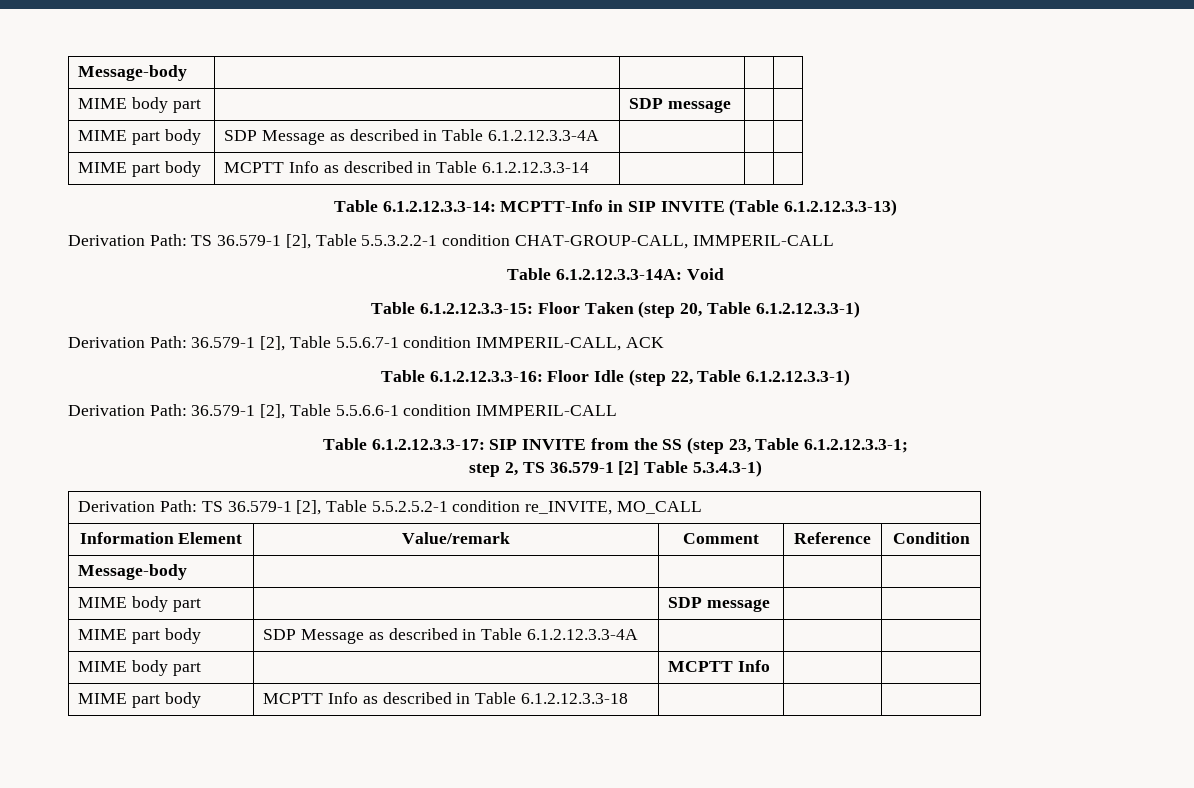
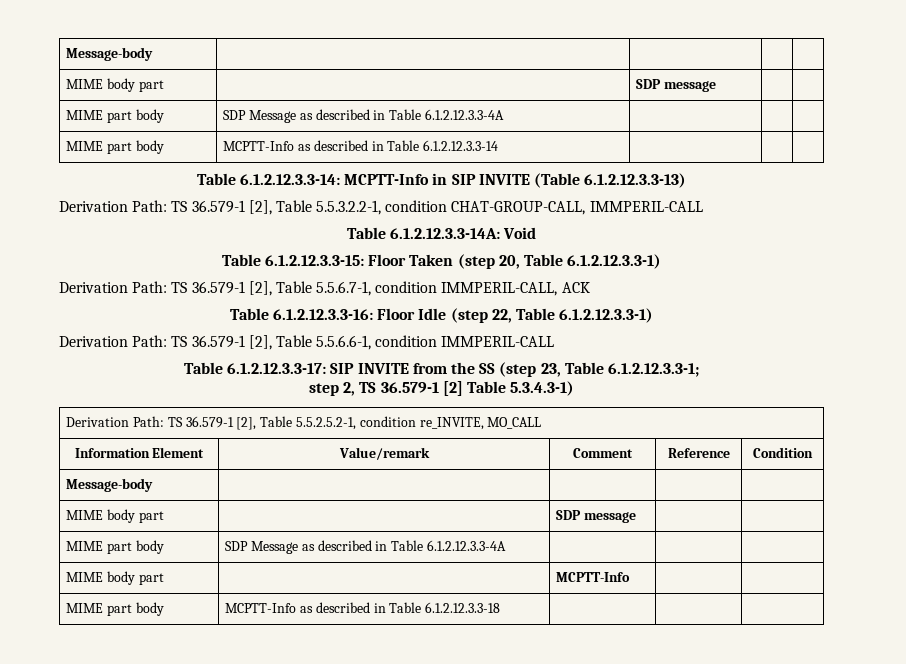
[224,161,320,173] MCPTT Info -> [223,141,295,151] MCPTT-Info
[361,235,438,246] 5.5.3.2.2-1 -> [316,200,382,215] 5.5.3.2.2-1,
[191,336,399,351] 36.579-1 [2], Table 5.5.6.7-1 -> [171,281,372,296] TS 36.579-1 [2], Table 5.5.6.7-1,
[191,404,399,419] 36.579-1 [2], Table 5.5.6.6-1 -> [171,335,372,350] TS 36.579-1 [2], Table 5.5.6.6-1,
[371,501,448,512] 5.5.2.5.2-1 -> [296,417,357,430] 5.5.2.5.2-1,
[668,660,771,672] [78,692,201,708] [263,692,359,704] MCPTT Info | | // MIME part body | MCPTT Info -> [556,572,631,582] [66,602,164,616] [225,603,297,613] MCPTT-Info | | // MIME part body | MCPTT-Info

